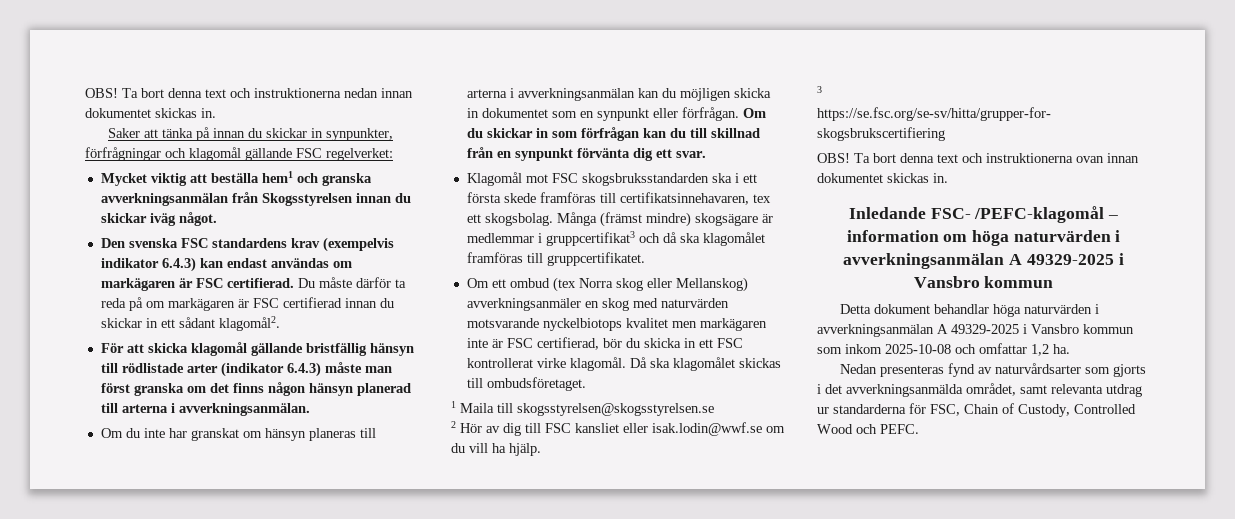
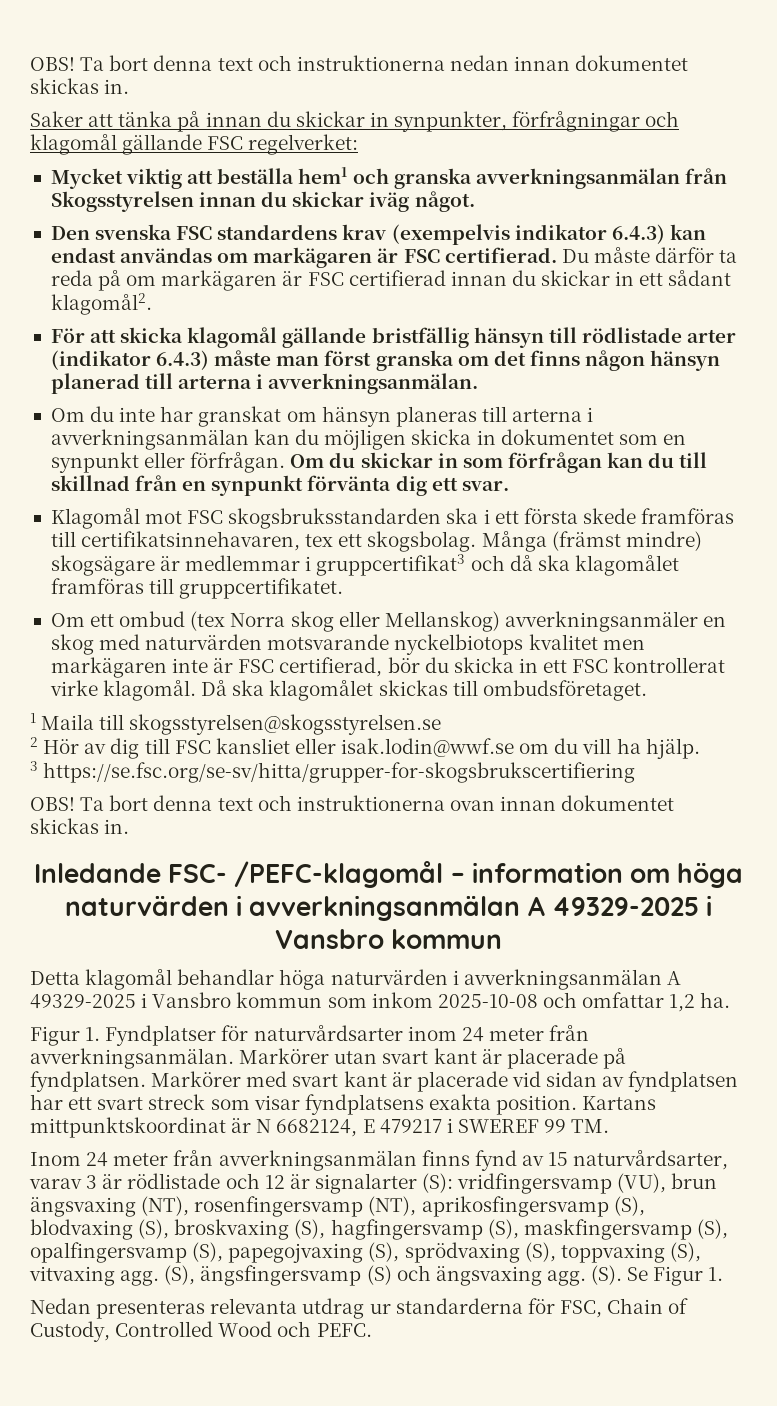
[873,304,930,314] dokument -> [85,969,173,990] klagomål
[839,363,1146,377] [817,383,1047,397] Nedan presenteras fynd av naturvårdsarter som gjorts i det avverkningsanmälda området, samt -> [30,1025,590,1046] [30,1048,626,1069] [30,1071,739,1092] [30,1094,657,1115] [30,1117,610,1138] [30,1150,729,1171] [29,1173,718,1194] [30,1196,645,1217] [30,1219,728,1240] [30,1242,701,1263] [29,1265,724,1286] [30,1298,206,1319] Figur 1. Fyndplatser för naturvårdsarter inom 24 meter från avverkningsanmälan. Markörer utan svart kant är placerade på fyndplatsen. Markörer med svart kant är placerade vid sidan av fyndplatsen har ett svart streck som visar fyndplatsens exakta position. Kartans mittpunktskoordinat är N 6682124, E 479217 i SWEREF 99 TM. // Inom 24 meter från avverkningsanmälan finns fynd av 15 naturvårdsarter, varav 3 är rödlistade och 12 är signalarter (S): vridfingersvamp (VU), brun ängsvaxing (NT), rosenfingersvamp (NT), aprikosfingersvamp (S), blodvaxing (S), broskvaxing (S), hagfingersvamp (S), maskfingersvamp (S), opalfingersvamp (S), papegojvaxing (S), sprödvaxing (S), toppvaxing (S), vitvaxing agg. (S), ängsfingersvamp (S) och ängsvaxing agg. (S). Se Figur 1. // Nedan presenteras

